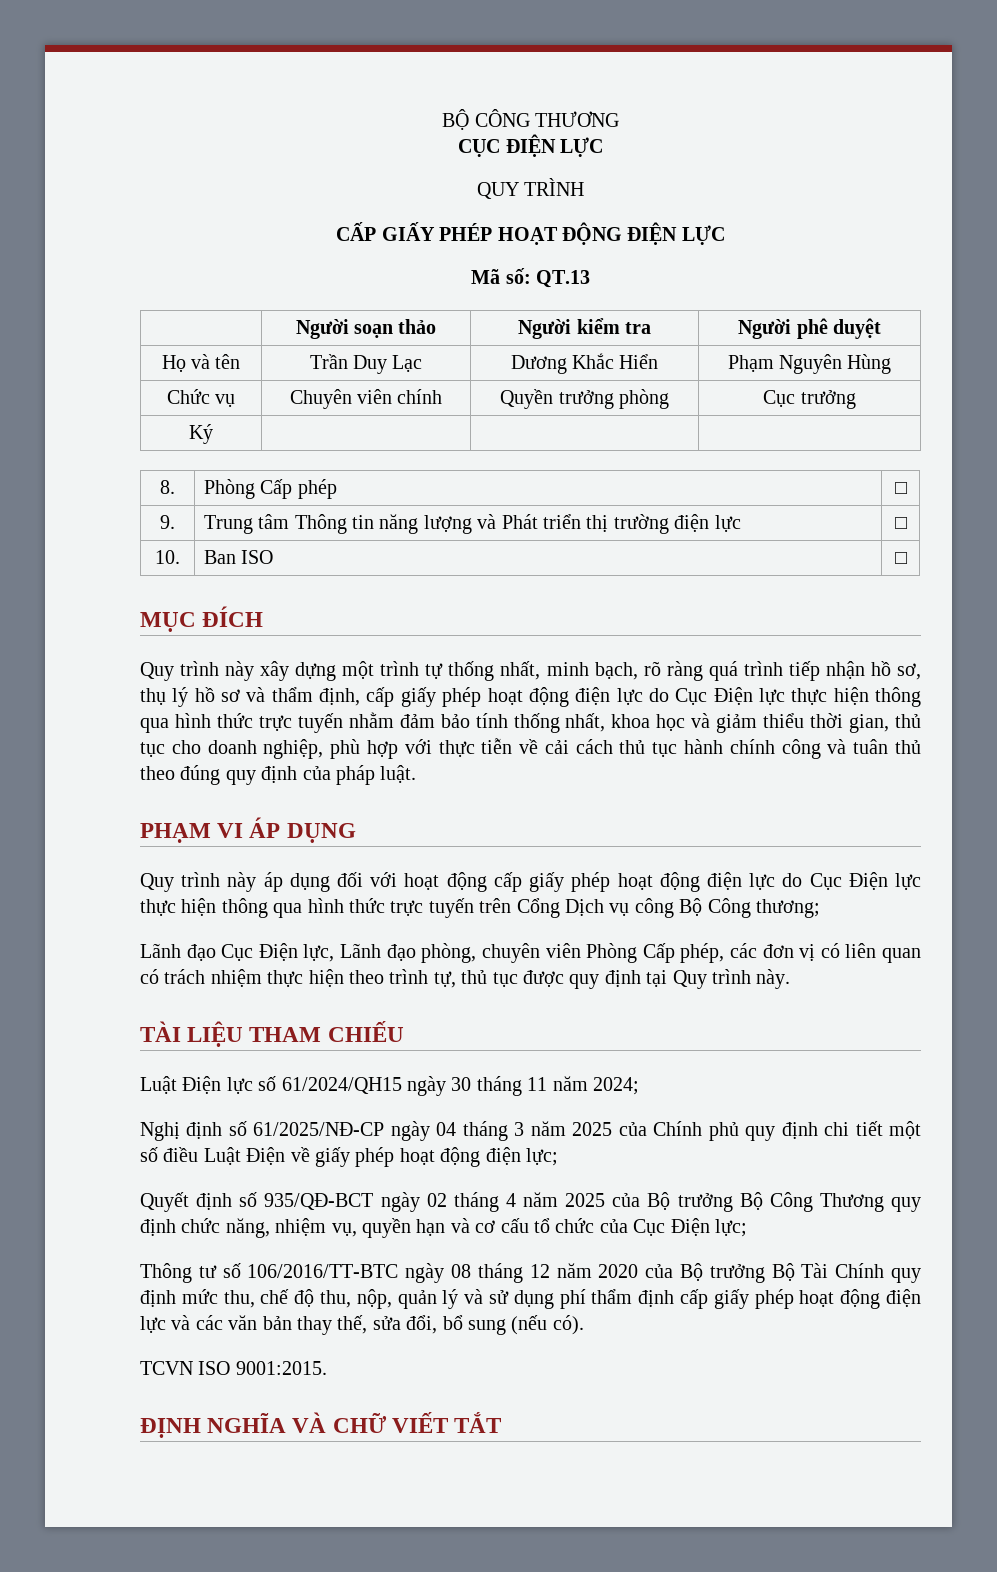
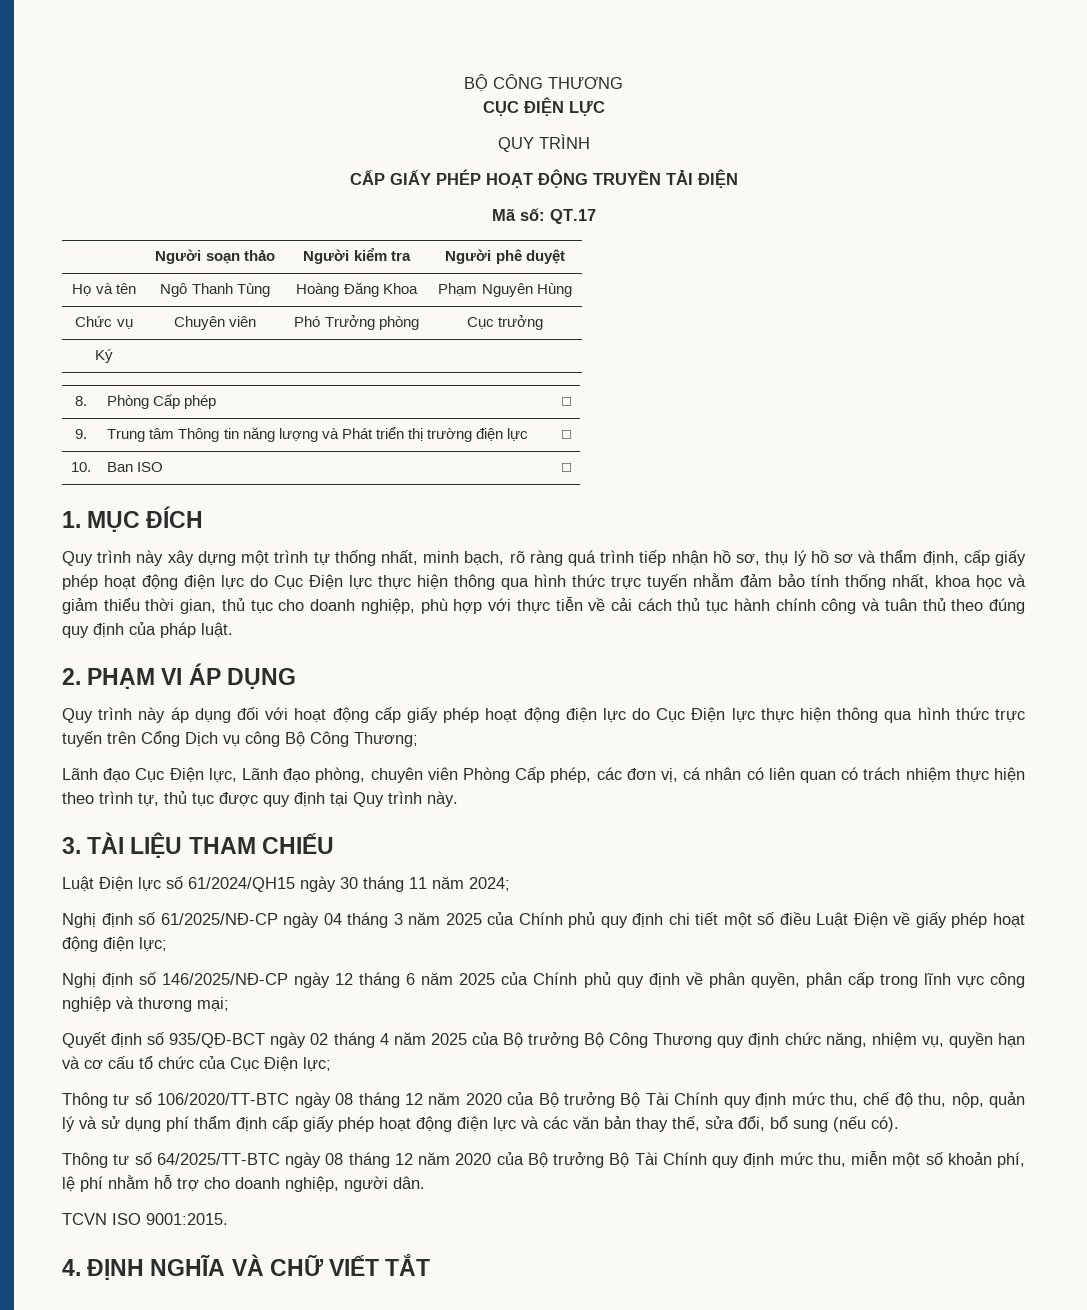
[627,222,725,245] ĐIỆN LỰC -> [592,169,738,188] TRUYỀN TẢI ĐIỆN
[535,270,590,288] QT.13 -> [549,209,596,224] QT.17
[309,354,423,374] [510,353,659,374] Trần Duy Lạc | Dương Khắc Hiển -> [160,283,270,297] [296,282,418,297] Ngô Thanh Tùng | Hoàng Đăng Khoa
[397,389,443,404] [500,389,614,409] chính | Quyền trưởng -> [294,315,375,330] | Phó Trưởng
(908, 558) none -> [62,511,81,528] 1.
(417, 774) none -> [62,668,81,685] 2.
[755,899,820,918] thương; -> [354,732,418,747] Thương;
[799,944,816,961] vị -> [661,767,742,783] vị, cá nhân
(791, 979) none -> [62,837,81,854] 3.
(558, 1157) none -> [62,972,1026,988] [62,996,229,1012] // Nghị định số 146/2025/NĐ-CP ngày 12 tháng 6 năm 2025 của Chính phủ quy định về phân quyền, phân cấp trong lĩnh vực công nghiệp và thương mại;
[247,1264,399,1278] 106/2016/TT-BTC -> [157,1093,290,1105] 106/2020/TT-BTC
(584, 1325) none -> [62,1151,1025,1168] [62,1175,425,1192] // Thông tư số 64/2025/TT-BTC ngày 08 tháng 12 năm 2020 của Bộ trưởng Bộ Tài Chính quy định mức thu, miễn một số khoản phí, lệ phí nhằm hỗ trợ cho doanh nghiệp, người dân.
(327, 1368) none -> [62,1259,81,1276] 4.

